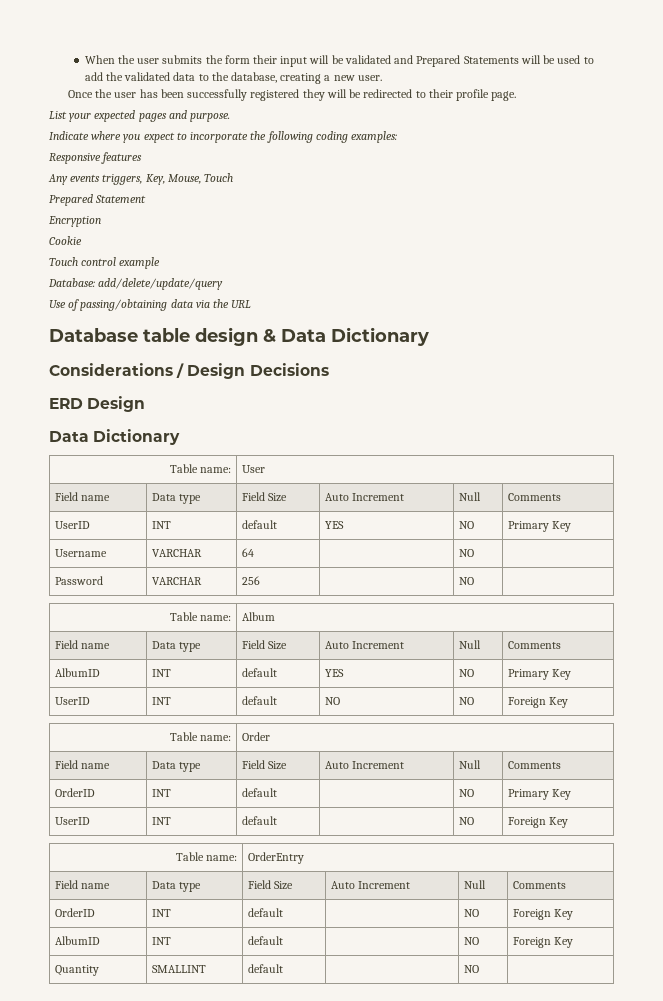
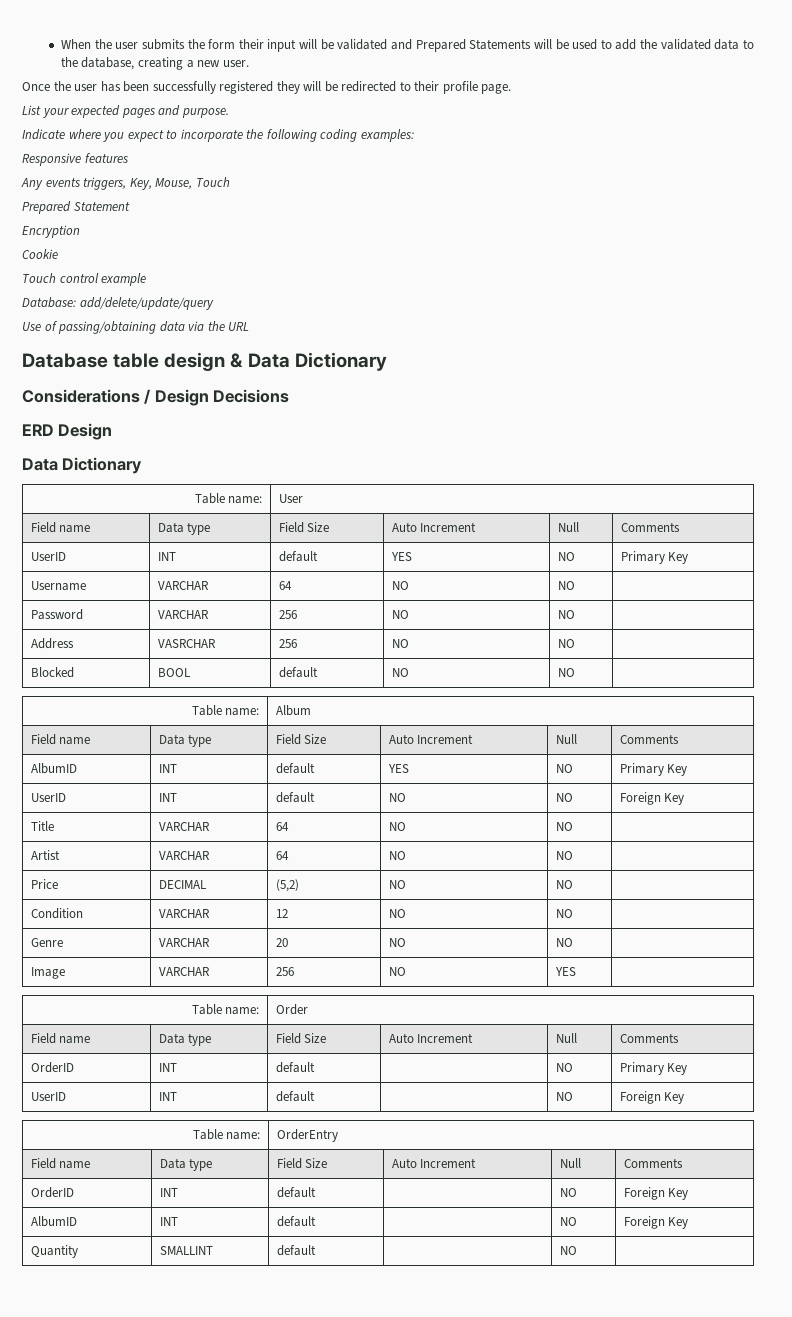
(255, 552) none -> [391,581,409,590] NO
(261, 580) none -> [391,610,409,619] [557,610,575,619] [30,638,74,649] [157,639,216,648] [278,639,297,648] [391,639,409,648] [557,639,575,648] [30,667,74,678] [157,668,190,677] [278,667,318,678] [391,668,409,677] NO | NO | // Address | VASRCHAR | 256 | NO | NO | // Blocked | BOOL | default | NO
(569, 702) none -> [30,821,54,831] [158,822,210,831] [275,822,289,831] [388,822,406,831] [555,822,573,831] [30,850,60,860] [158,851,210,860] [275,851,289,860] [388,851,406,860] [555,851,573,860] [30,879,58,889] [158,880,206,889] [275,879,299,892] [388,880,406,889] [555,880,573,889] [30,908,83,919] [158,909,210,918] [275,909,288,918] [388,909,406,918] [555,909,573,918] [30,938,63,947] [158,938,210,947] [275,938,288,947] [388,938,406,947] [555,938,573,947] [30,967,65,979] [158,967,210,976] [275,967,294,976] [388,967,406,976] [554,967,576,976] // Title | VARCHAR | 64 | NO | NO | // Artist | VARCHAR | 64 | NO | NO | // Price | DECIMAL | (5,2) | NO | NO | // Condition | VARCHAR | 12 | NO | NO | // Genre | VARCHAR | 20 | NO | NO | // Image | VARCHAR | 256 | NO | YES |

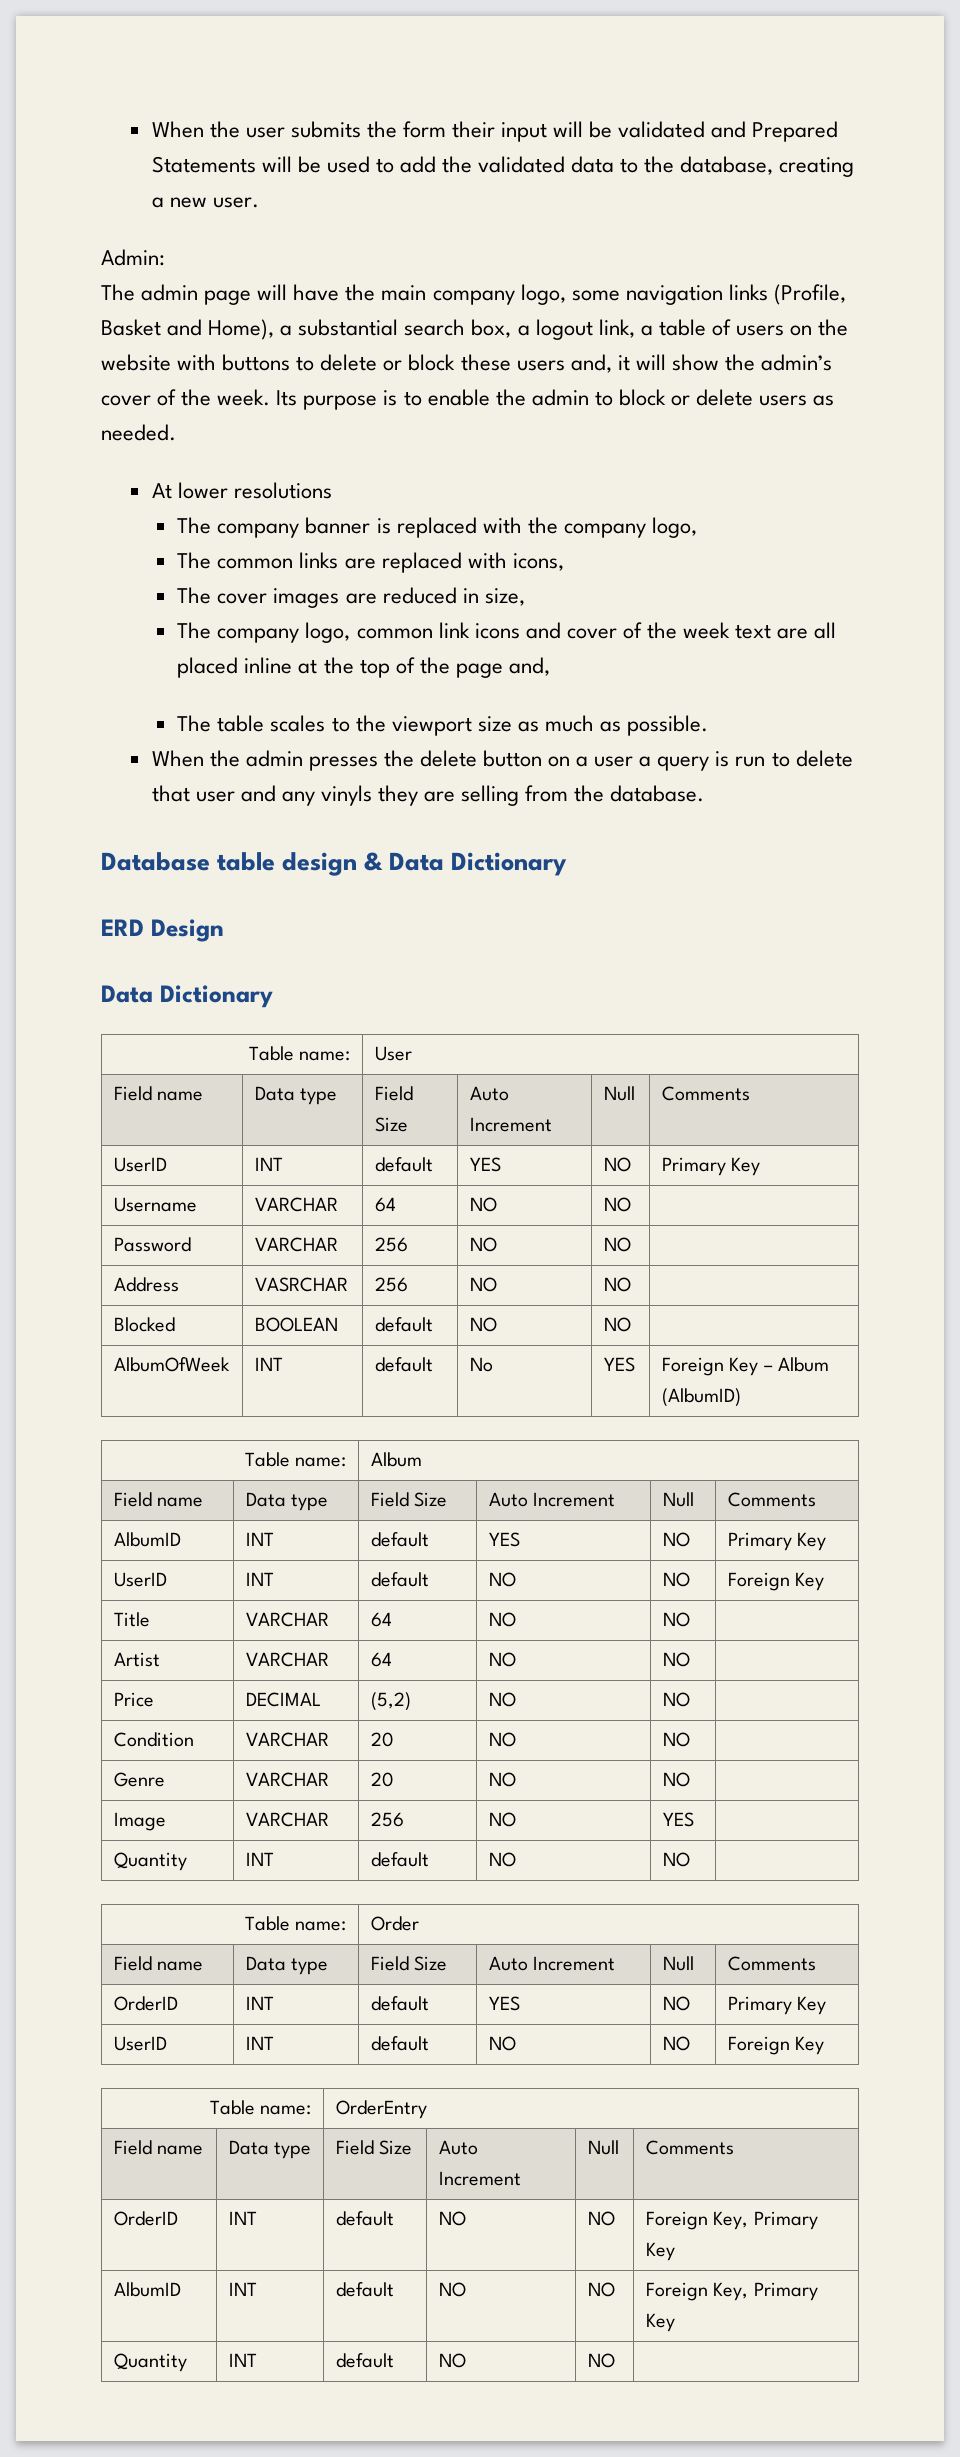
[22,81,512,94] [22,105,229,118] [22,129,414,142] [22,153,128,166] [21,177,230,190] [22,201,130,214] [22,225,80,238] [22,249,58,259] [22,273,147,286] [22,297,214,310] [22,321,250,334] Once the user has been successfully registered they will be redirected to their profile page. // List your expected pages and purpose. // Indicate where you expect to incorporate the following coding examples: // Responsive features // Any events triggers, Key, Mouse, Touch // Prepared Statement // Encryption // Cookie // Touch control example // Database: add/delete/update/query // Use of passing/obtaining data via the URL -> [101,249,165,266] [101,284,846,305] [101,319,849,340] [101,354,833,373] [101,389,835,410] [101,424,176,441] [151,482,332,499] [177,517,697,538] [177,552,564,573] [177,587,525,608] [177,622,837,643] [177,657,550,678] [177,715,709,736] [151,750,853,771] [151,785,705,806] Admin: // The admin page will have the main company logo, some navigation links (Profile, Basket and Home), a substantial search box, a logout link, a table of users on the website with buttons to delete or block these users and, it will show the admin’s cover of the week. Its purpose is to enable the admin to block or delete users as needed. // At lower resolutions // The company banner is replaced with the company logo, // The common links are replaced with icons, // The cover images are reduced in size, // The company logo, common link icons and cover of the week text are all placed inline at the top of the page and, // The table scales to the viewport size as much as possible. // When the admin presses the delete button on a user a query is run to delete that user and any vinyls they are selling from the database.
[22,389,290,406] // Considerations / Design Decisions -> (568, 864) none
[157,668,190,677] [278,667,318,678] [391,668,409,677] [557,668,575,677] BOOL | default | NO | NO | -> [254,1317,338,1332] [374,1317,433,1332] [469,1317,497,1332] [603,1317,631,1332] [113,1357,230,1372] [254,1357,283,1371] [374,1357,433,1372] [469,1357,493,1372] [603,1357,635,1372] [661,1357,829,1376] [661,1388,741,1407] BOOLEAN | default | NO | NO | // AlbumOfWeek | INT | default | No | YES | Foreign Key – Album (AlbumID)
[275,909,288,918] 12 -> [370,1732,394,1747] 20
(576, 971) none -> [113,1852,187,1871] [245,1852,274,1866] [370,1852,429,1867] [488,1852,516,1867] [662,1852,690,1867] // Quantity | INT | default | NO | NO |
[555,1063,573,1072] [619,1062,688,1075] [30,1092,66,1101] [158,1092,177,1101] [275,1091,315,1102] | NO | Primary Key // UserID | INT | default | -> [488,1996,520,2011] [662,1996,690,2011] [727,1996,827,2015] [113,2036,167,2051] [245,2036,274,2050] [370,2036,429,2051] [488,2036,516,2051] YES | NO | Primary Key // UserID | INT | default | NO
[559,1188,577,1197] [623,1187,665,1200] | NO | Foreign -> [438,2211,466,2226] [587,2211,615,2226] [645,2211,818,2230] NO | NO | Foreign Key, Primary
[559,1217,577,1226] [623,1216,665,1229] | NO | Foreign -> [438,2282,466,2297] [587,2282,615,2297] [645,2282,818,2301] NO | NO | Foreign Key, Primary
[159,1246,213,1255] [276,1245,316,1256] SMALLINT | default | -> [228,2353,257,2367] [335,2353,394,2368] [438,2353,466,2368] INT | default | NO

